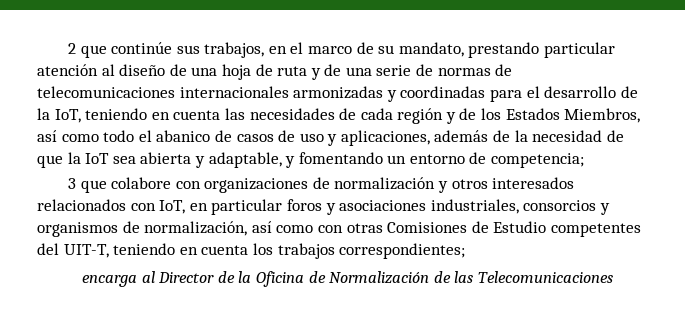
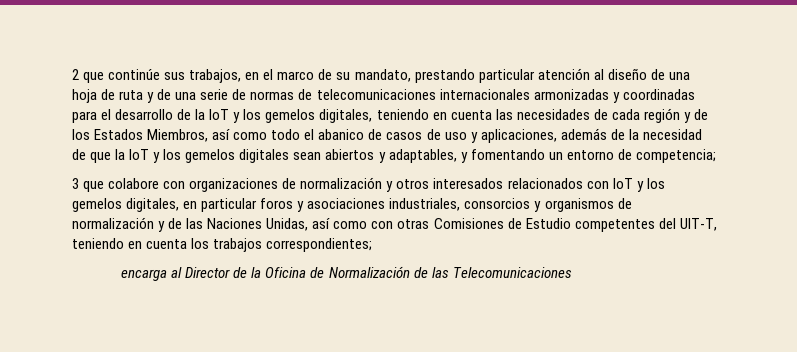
[54,109,81,123] IoT, -> [209,109,373,123] IoT y los gemelos digitales,
[112,152,282,168] sea abierta y adaptable, -> [153,149,457,163] y los gemelos digitales sean abiertos y adaptables,
[159,200,186,214] IoT, -> [612,178,665,192] [72,198,180,212] IoT y los gemelos digitales,
[144,221,248,236] normalización, -> [72,217,309,232] normalización y de las Naciones Unidas,

